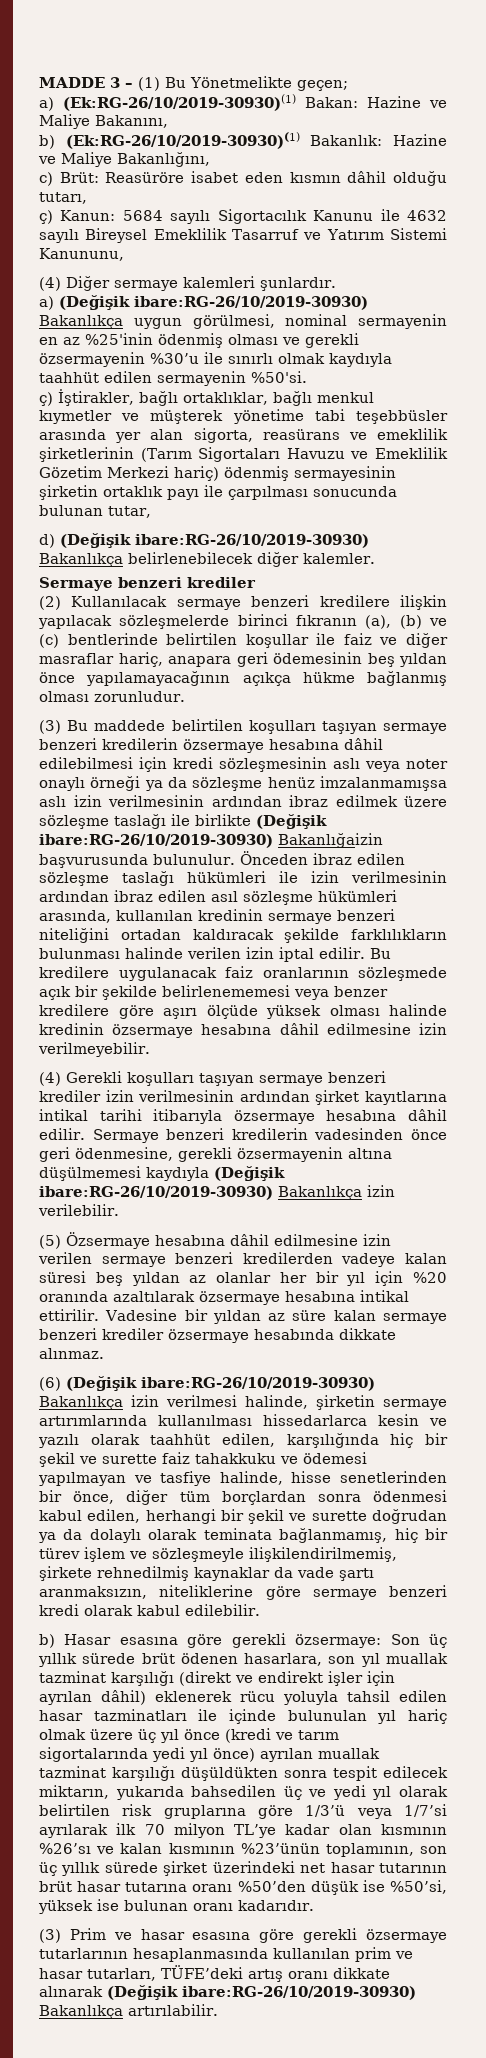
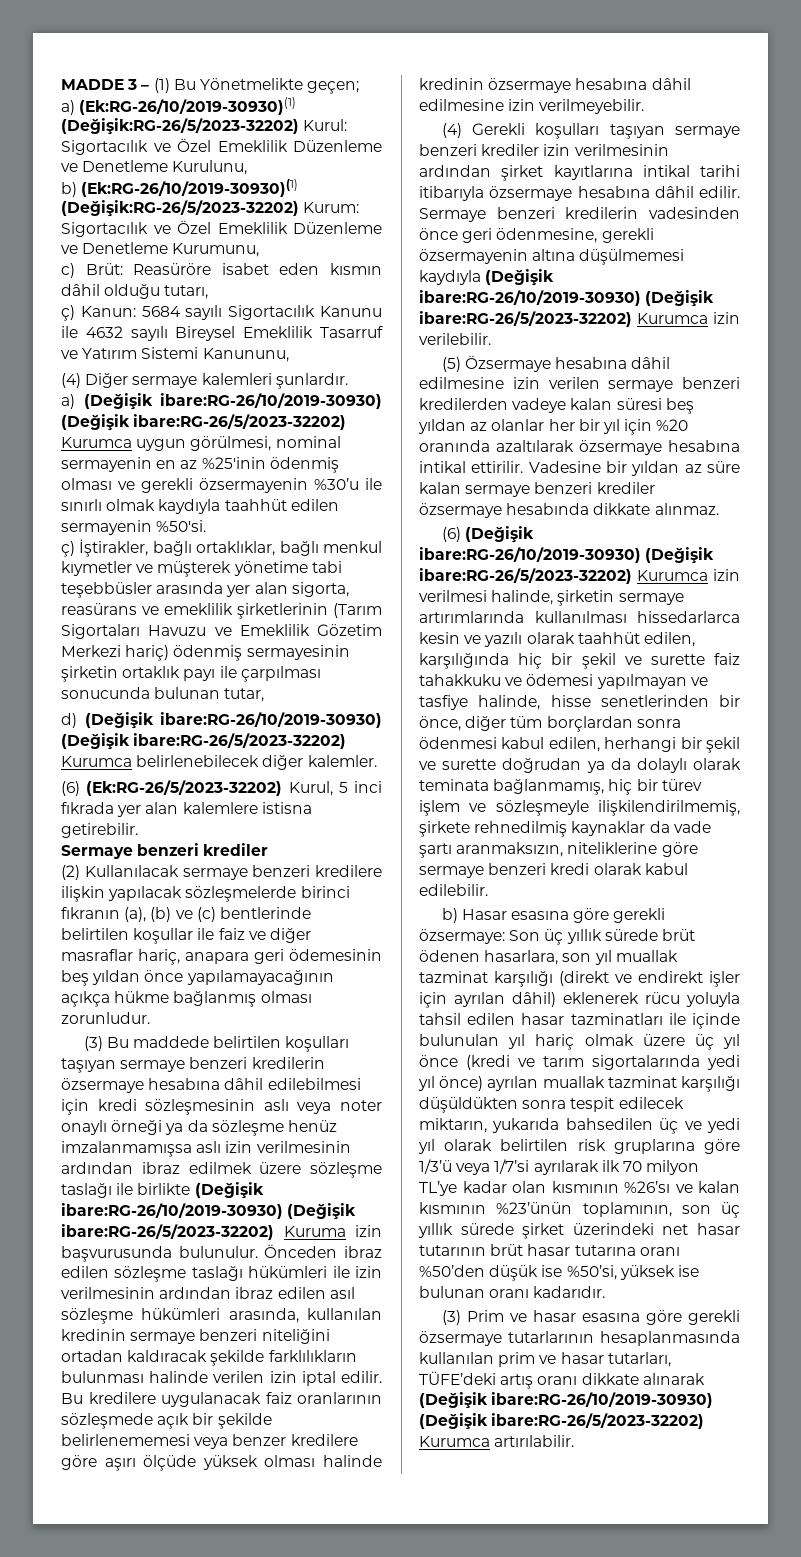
[305,96,447,108] [39,114,168,129] [39,132,447,149] [38,152,210,167] Bakan: Hazine ve Maliye Bakanını, // b) (Ek:RG-26/10/2019-30930)(1) Bakanlık: Hazine ve Maliye Bakanlığını, -> [61,118,348,135] [61,138,382,155] [61,160,248,175] [61,179,299,197] [61,200,360,217] [61,220,382,237] [61,242,260,257] (Değişik:RG-26/5/2023-32202) Kurul: Sigortacılık ve Özel Emeklilik Düzenleme ve Denetleme Kurulunu, // b) (Ek:RG-26/10/2019-30930)(1) (Değişik:RG-26/5/2023-32202) Kurum: Sigortacılık ve Özel Emeklilik Düzenleme ve Denetleme Kurumunu,
[39,315,123,329] Bakanlıkça -> [61,414,347,431] [61,437,132,448] (Değişik ibare:RG-26/5/2023-32202) Kurumca
[39,553,123,567] Bakanlıkça -> [61,733,347,750] [61,756,132,767] (Değişik ibare:RG-26/5/2023-32202) Kurumca
(375, 558) none -> [61,780,382,796] [61,802,312,817] [61,823,138,838] // (6) (Ek:RG-26/5/2023-32202) Kurul, 5 inci fıkrada yer alan kalemlere istisna getirebilir.
[278,833,383,848] Bakanlığaizin -> [287,1203,357,1220] [61,1224,382,1240] (Değişik ibare:RG-26/5/2023-32202) Kuruma izin
[278,1186,362,1200] Bakanlıkça -> [645,290,715,307] [419,311,708,327] (Değişik ibare:RG-26/5/2023-32202) Kurumca
[39,1396,123,1410] Bakanlıkça -> [645,547,715,564] [419,568,708,584] (Değişik ibare:RG-26/5/2023-32202) Kurumca
[39,2005,123,2019] Bakanlıkça -> [419,1413,705,1430] [419,1436,490,1447] (Değişik ibare:RG-26/5/2023-32202) Kurumca

